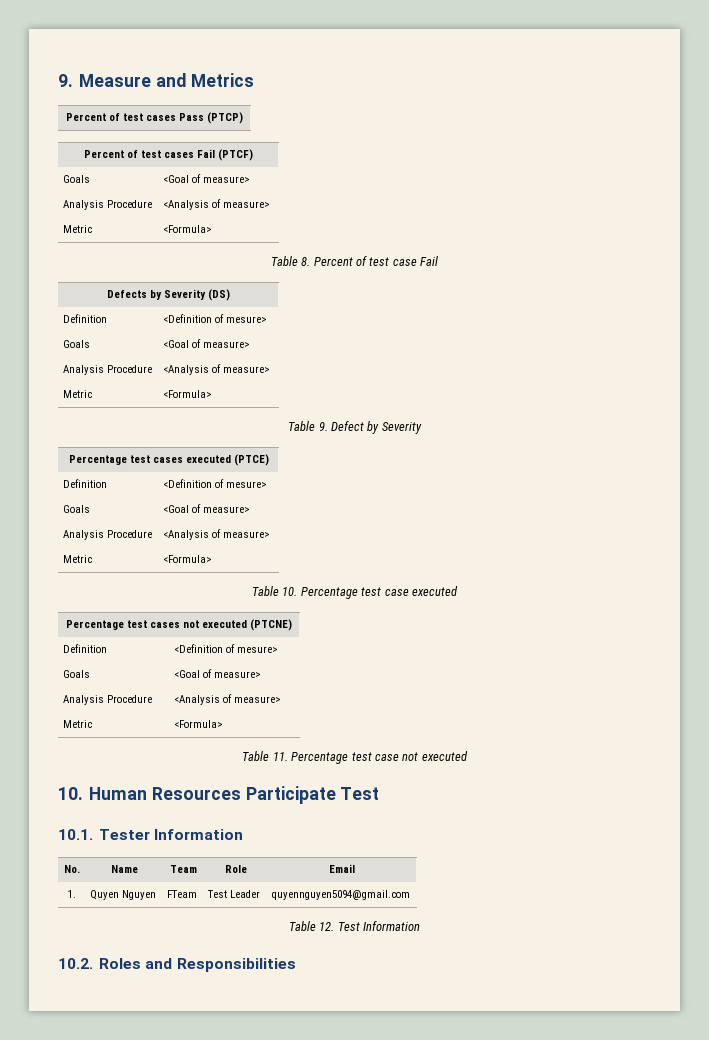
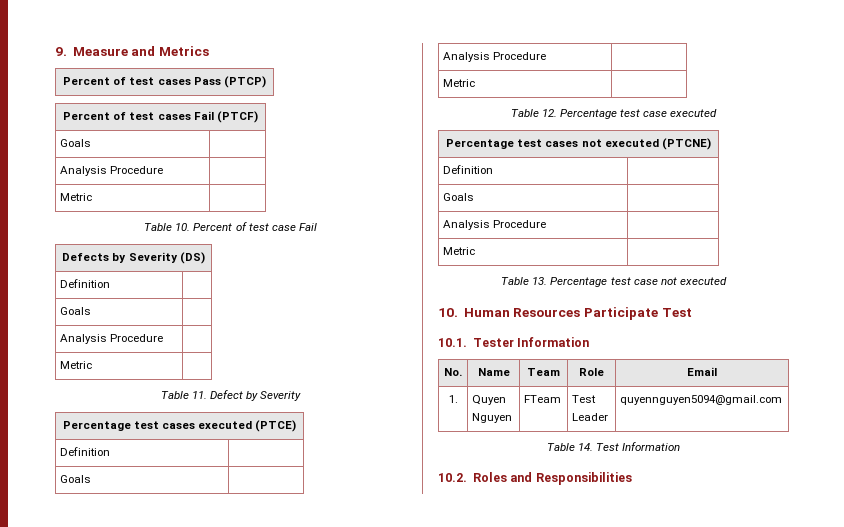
[163,174,251,183] [63,200,153,210] [163,199,271,210] [63,225,93,233] [163,225,213,233] [270,256,311,266] <Goal of measure> // Analysis Procedure | <Analysis of measure> // Metric | <Formula> // Table 8. -> [60,166,164,176] [60,193,93,201] [144,223,191,231] // Analysis Procedure | // Metric | // Table 10.
[163,314,268,323] [63,340,91,348] [163,339,251,348] [63,365,153,375] [163,364,271,375] [63,390,93,398] [163,390,213,398] [288,421,328,431] <Definition of mesure> // Goals | <Goal of measure> // Analysis Procedure | <Analysis of measure> // Metric | <Formula> // Table 9. -> [60,307,92,315] [60,334,164,344] [60,361,93,369] [160,391,207,399] // Goals | // Analysis Procedure | // Metric | // Table 11.
[163,479,268,488] [63,505,91,513] [163,504,251,513] [63,530,153,540] [163,529,271,540] [63,555,93,563] [163,555,213,563] [252,586,298,596] <Definition of mesure> // Goals | <Goal of measure> // Analysis Procedure | <Analysis of measure> // Metric | <Formula> // Table 10. -> [60,475,92,483] [443,52,547,62] [443,79,476,87] [510,109,557,117] // Goals | // Analysis Procedure | // Metric | // Table 12.
[174,644,279,653] [63,670,91,678] [174,669,262,678] [63,695,153,705] [174,694,282,705] [63,720,93,728] [174,720,224,728] [242,751,288,761] <Definition of mesure> // Goals | <Goal of measure> // Analysis Procedure | <Analysis of measure> // Metric | <Formula> // Table 11. -> [443,193,475,201] [443,220,547,230] [443,247,476,255] [501,277,548,285] // Goals | // Analysis Procedure | // Metric | // Table 13.
[319,922,335,931] 12. -> [577,443,593,451] 14.

